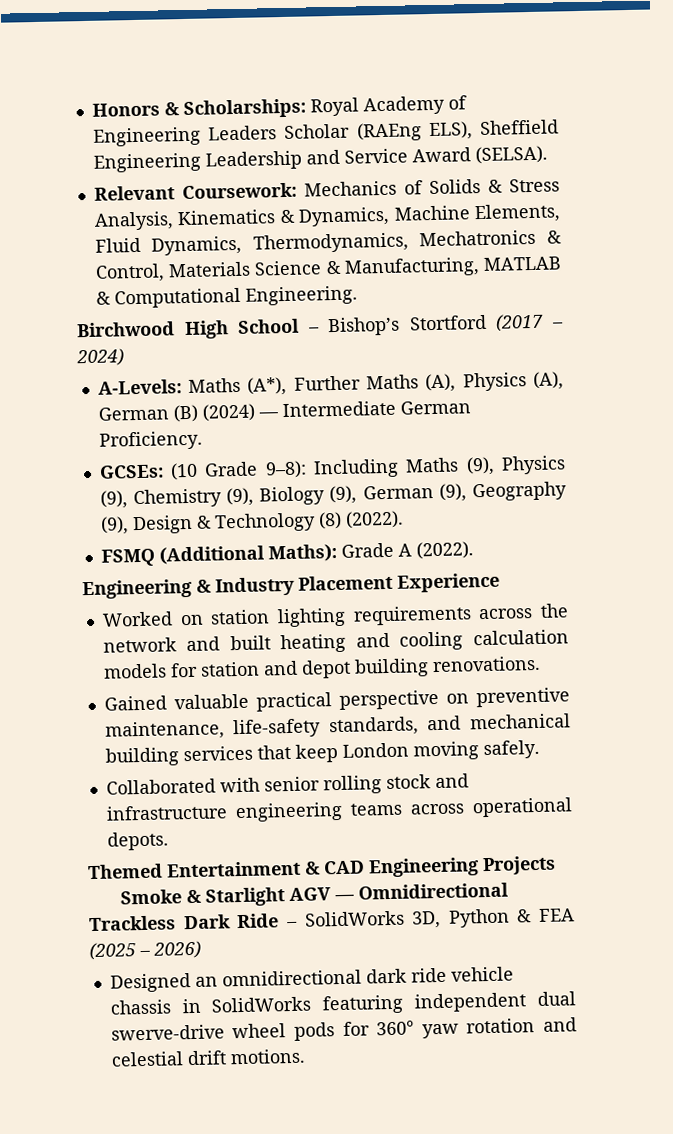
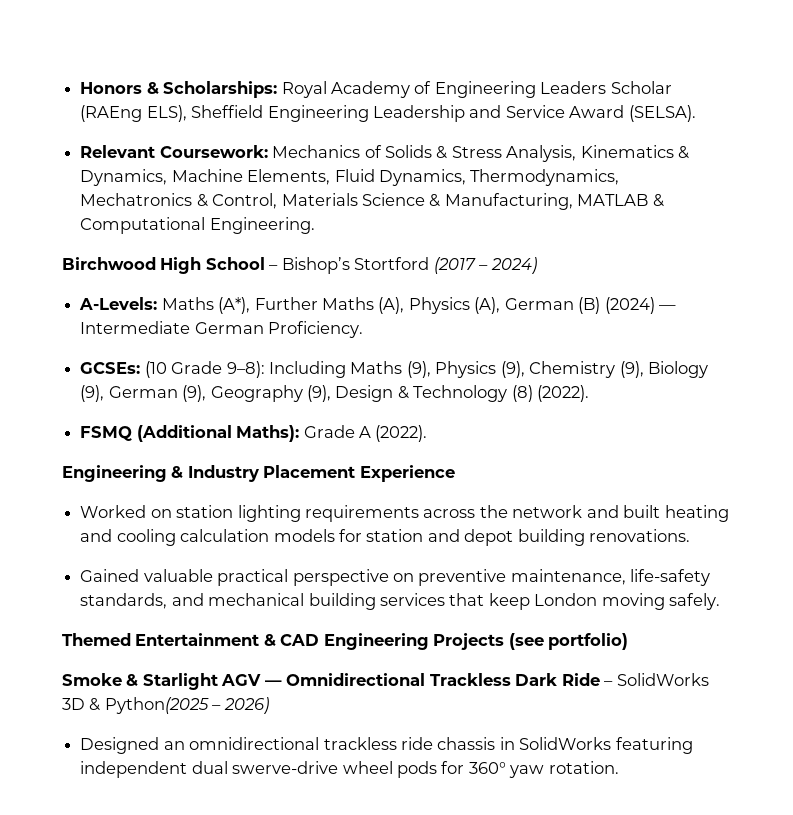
[105,773,469,795] [105,797,573,823] [106,831,169,851] // Collaborated with senior rolling stock and infrastructure engineering teams across operational depots. -> (721, 601) none
(556, 865) none -> [508,633,629,650] (see portfolio)
[411,908,575,929] [89,942,136,961] 3D, Python & FEA (2025 -> [62,697,209,714] 3D & Python(2025
[365,966,514,984] dark ride vehicle -> [323,737,433,750] trackless ride
[466,1017,578,1034] [110,1048,306,1067] rotation and celestial drift motions. -> [548,761,619,774] rotation.

